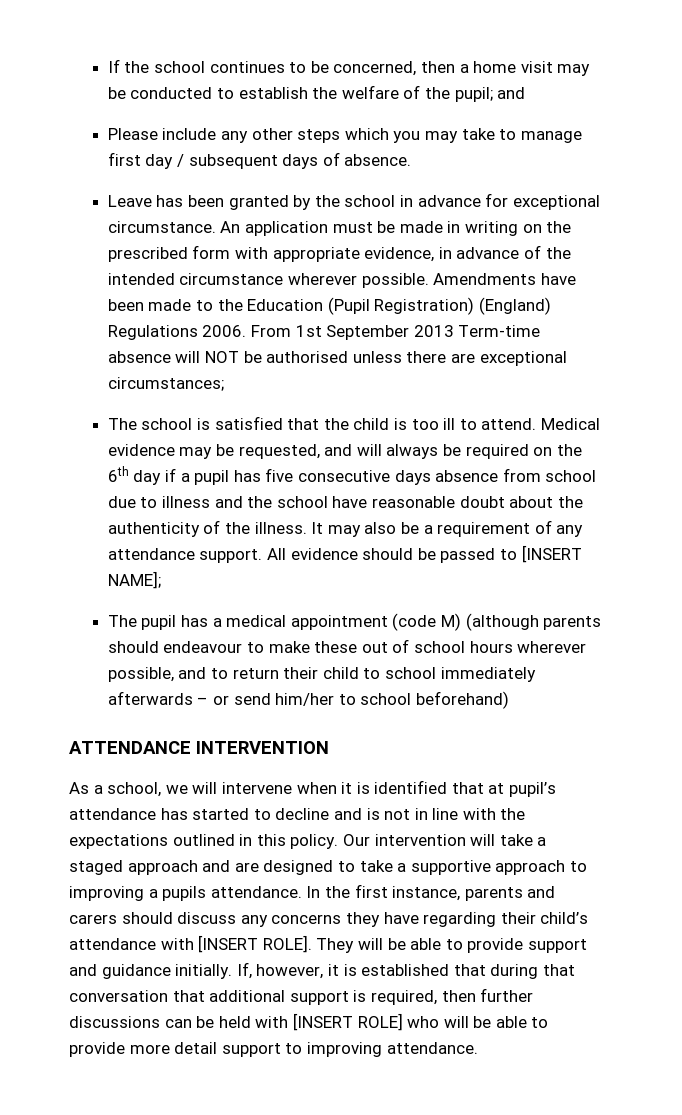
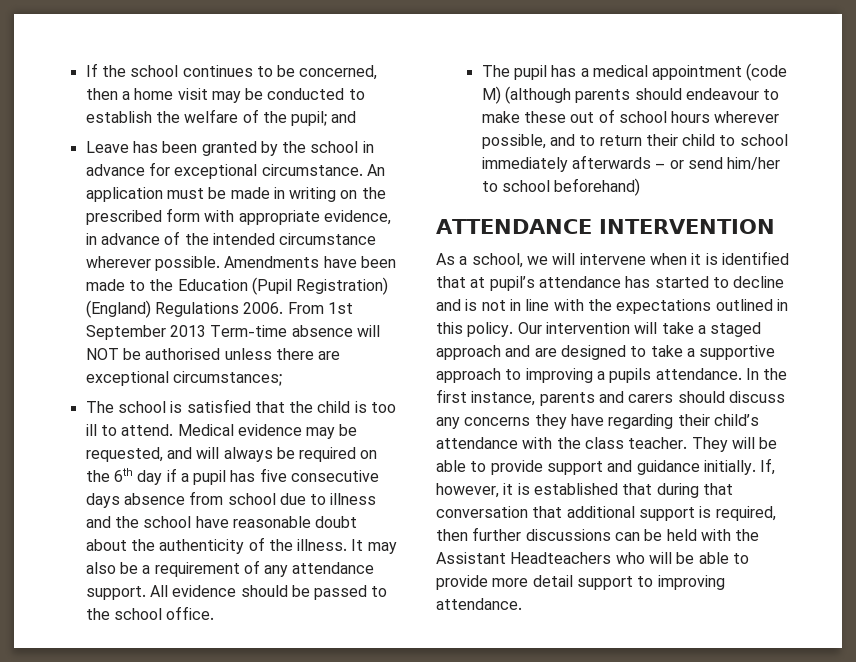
[107,128,582,143] [107,152,412,169] // Please include any other steps which you may take to manage first day / subsequent days of absence. -> (357, 117) none
[521,545,582,563] [107,571,161,589] [INSERT NAME]; -> [85,606,215,620] the school office.
[198,935,312,953] [INSERT ROLE]. -> [556,437,688,449] the class teacher.
[292,1013,403,1031] [INSERT ROLE] -> [735,529,760,541] [436,552,612,564] the Assistant Headteachers

